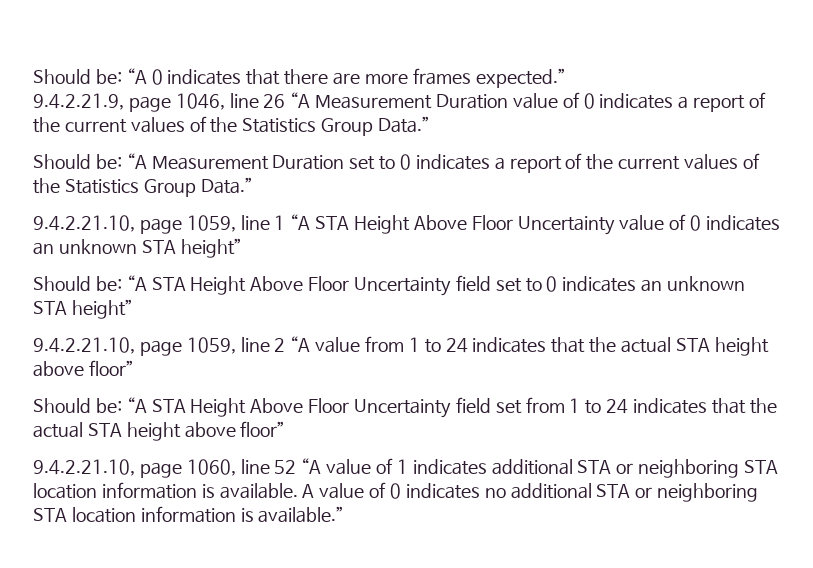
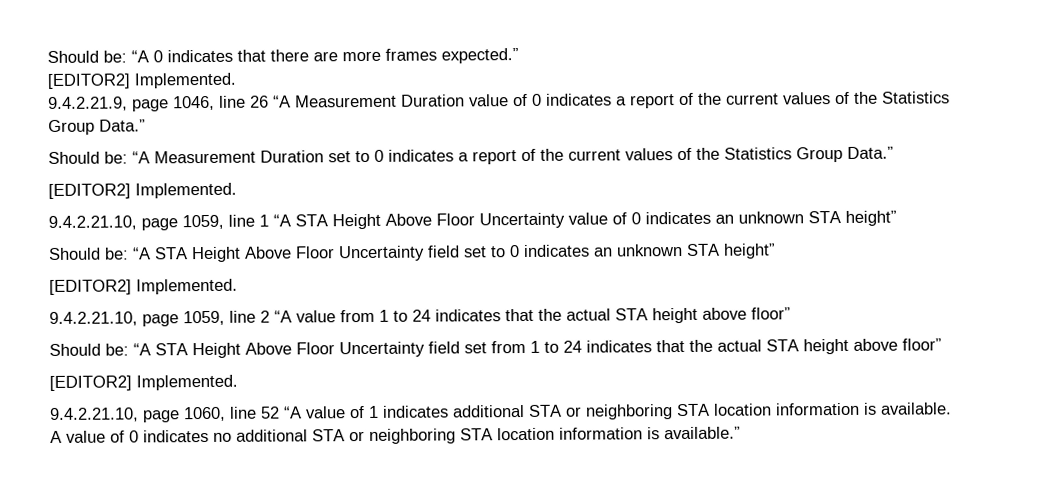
(566, 78) none -> [47,72,237,89] // [EDITOR2] Implemented.
(253, 185) none -> [48,182,237,199] // [EDITOR2] Implemented.
(133, 309) none -> [49,278,238,295] // [EDITOR2] Implemented.
(286, 429) none -> [49,374,238,391] // [EDITOR2] Implemented.

